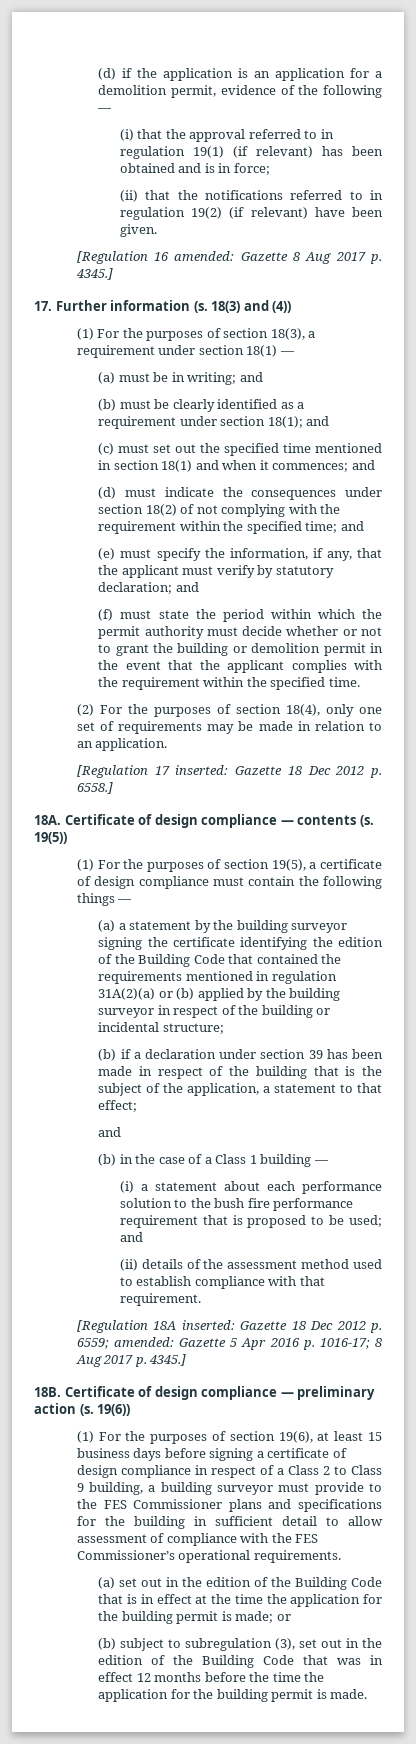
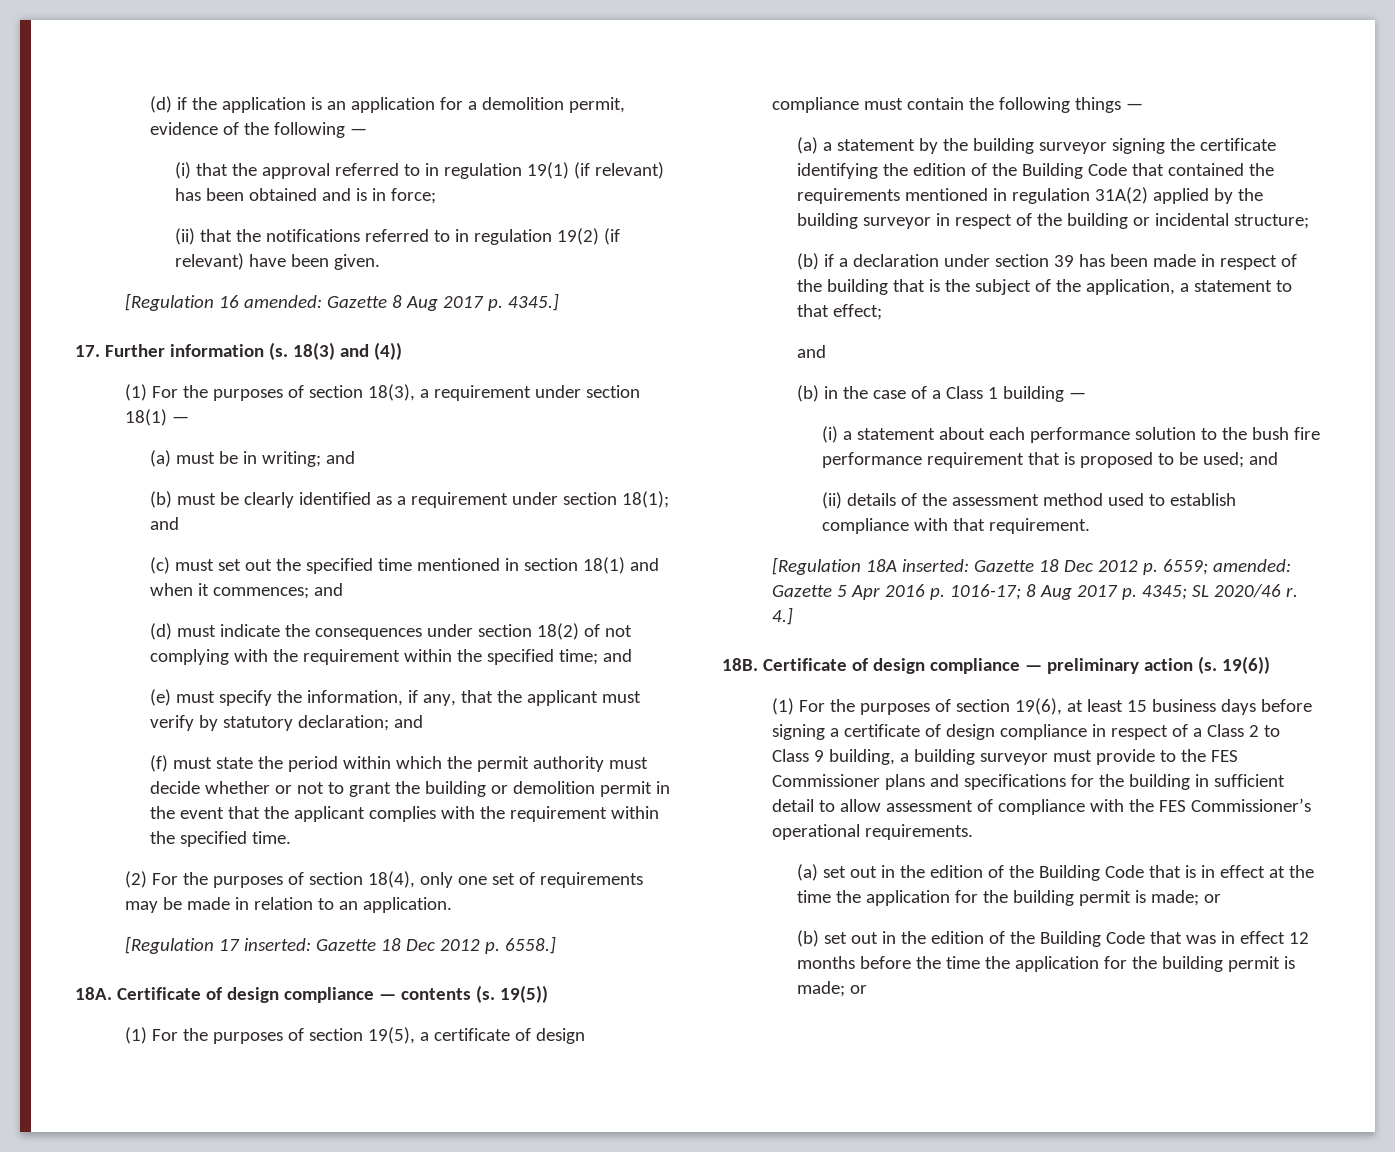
[98,988,195,1000] 31A(2)(a) or (b) -> [1094,187,1148,204] 31A(2)
[149,1354,187,1366] 4345.] -> [1141,584,1298,600] [771,607,793,625] 4345; SL 2020/46 r. 4.]
[120,1638,296,1651] subject to subregulation (3), -> (819, 938) none
[330,1689,368,1699] made. -> [796,981,867,997] made; or

